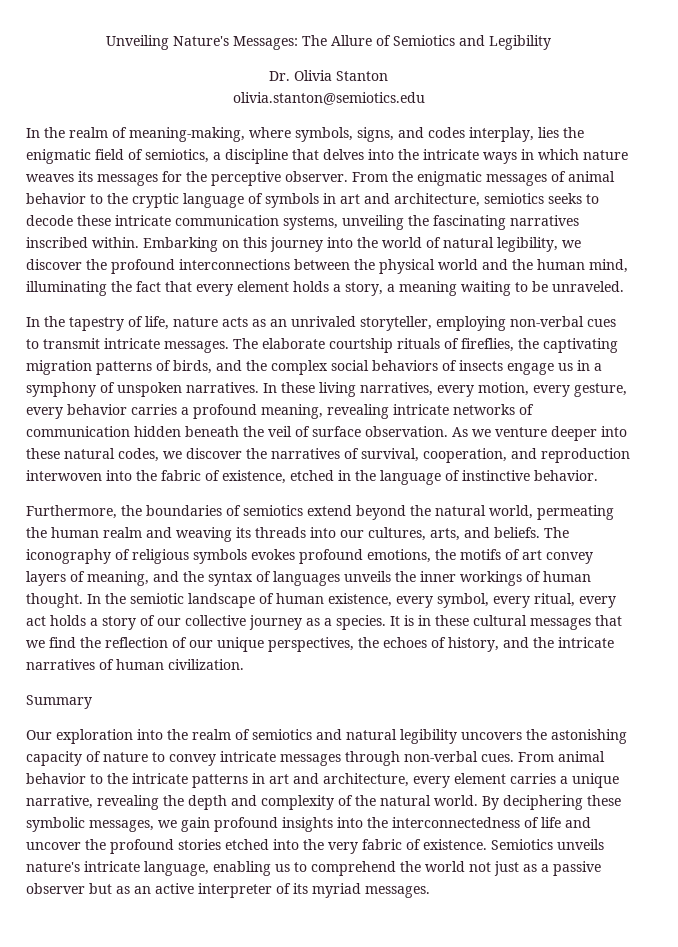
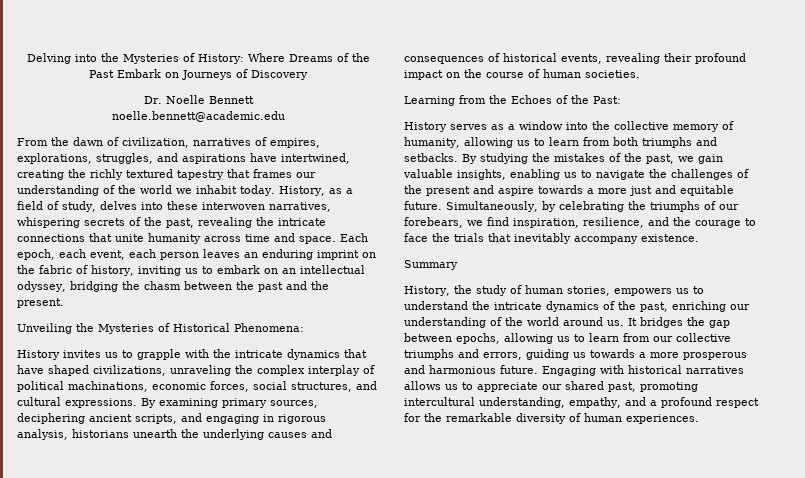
[106,35,551,50] [269,70,388,81] [232,92,425,105] [26,127,584,142] [26,149,628,164] [26,171,615,186] [26,193,599,208] [26,215,579,230] [26,237,581,252] [26,259,628,274] [26,281,624,296] [26,316,616,331] [26,338,618,353] [26,360,602,375] [26,382,627,397] [26,404,534,419] [26,426,627,441] [26,448,630,463] [26,470,598,485] [26,505,614,520] [26,527,569,542] [26,549,593,564] [26,571,591,586] [26,593,616,608] [26,615,622,630] [26,637,614,652] [26,659,244,670] [26,695,92,709] [26,729,627,744] [26,751,605,766] [26,773,619,788] [26,795,621,810] [26,817,591,832] [26,839,604,854] [26,861,601,876] [26,883,430,898] Unveiling Nature's Messages: The Allure of Semiotics and Legibility // Dr. Olivia Stanton // olivia.stanton@semiotics.edu // In the realm of meaning-making, where symbols, signs, and codes interplay, lies the enigmatic field of semiotics, a discipline that delves into the intricate ways in which nature weaves its messages for the perceptive observer. From the enigmatic messages of animal behavior to the cryptic language of symbols in art and architecture, semiotics seeks to decode these intricate communication systems, unveiling the fascinating narratives inscribed within. Embarking on this journey into the world of natural legibility, we discover the profound interconnections between the physical world and the human mind, illuminating the fact that every element holds a story, a meaning waiting to be unraveled. // In the tapestry of life, nature acts as an unrivaled storyteller, employing non-verbal cues to transmit intricate messages. The elaborate courtship rituals of fireflies, the captivating migration patterns of birds, and the complex social behaviors of insects engage us in a symphony of unspoken narratives. In these living narratives, every motion, every gesture, every behavior carries a profound meaning, revealing intricate networks of communication hidden beneath the veil of surface observation. As we venture deeper into these natural codes, we discover the narratives of survival, cooperation, and reproduction interwoven into the fabric of existence, etched in the language of instinctive behavior. // Furthermore, the boundaries of semiotics extend beyond the natural world, permeating the human realm and weaving its threads into our cultures, arts, and beliefs. The iconography of religious symbols evokes profound emotions, the motifs of art convey layers of meaning, and the syntax of languages unveils the inner workings of human thought. In the semiotic landscape of human existence, every symbol, every ritual, every act holds a story of our collective journey as a species. It is in these cultural messages that we find the reflection of our unique perspectives, the echoes of history, and the intricate narratives of human civilization. // Summary // Our exploration into the realm of semiotics and natural legibility uncovers the astonishing capacity of nature to convey intricate messages through non-verbal cues. From animal behavior to the intricate patterns in art and architecture, every element carries a unique narrative, revealing the depth and complexity of the natural world. By deciphering these symbolic messages, we gain profound insights into the interconnectedness of life and uncover the profound stories etched into the very fabric of existence. Semiotics unveils nature's intricate language, enabling us to comprehend the world not just as a passive observer but as an active interpreter of its myriad messages. -> [26,53,370,64] [89,69,308,80] [143,95,254,104] [111,111,285,122] [17,137,320,148] [17,153,350,164] [17,169,316,180] [17,185,353,196] [17,201,331,212] [17,217,326,228] [17,233,368,244] [17,249,376,260] [17,265,365,276] [17,281,329,292] [17,298,64,308] [17,323,304,334] [17,349,367,360] [17,365,375,376] [17,381,377,392] [17,397,318,408] [17,413,326,424] [17,429,332,440] [404,53,746,64] [404,69,640,80] [404,95,621,106] [404,121,734,132] [404,137,717,148] [404,153,723,164] [403,169,749,180] [404,185,734,196] [404,201,739,212] [404,217,756,228] [404,233,699,244] [404,260,458,270] [404,285,704,296] [404,301,750,312] [404,317,730,328] [404,333,731,344] [404,349,747,360] [404,365,744,376] [404,381,698,392] [404,397,759,408] [404,413,699,424] Delving into the Mysteries of History: Where Dreams of the Past Embark on Journeys of Discovery // Dr. Noelle Bennett // noelle.bennett@academic.edu // From the dawn of civilization, narratives of empires, explorations, struggles, and aspirations have intertwined, creating the richly textured tapestry that frames our understanding of the world we inhabit today. History, as a field of study, delves into these interwoven narratives, whispering secrets of the past, revealing the intricate connections that unite humanity across time and space. Each epoch, each event, each person leaves an enduring imprint on the fabric of history, inviting us to embark on an intellectual odyssey, bridging the chasm between the past and the present. // Unveiling the Mysteries of Historical Phenomena: // History invites us to grapple with the intricate dynamics that have shaped civilizations, unraveling the complex interplay of political machinations, economic forces, social structures, and cultural expressions. By examining primary sources, deciphering ancient scripts, and engaging in rigorous analysis, historians unearth the underlying causes and consequences of historical events, revealing their profound impact on the course of human societies. // Learning from the Echoes of the Past: // History serves as a window into the collective memory of humanity, allowing us to learn from both triumphs and setbacks. By studying the mistakes of the past, we gain valuable insights, enabling us to navigate the challenges of the present and aspire towards a more just and equitable future. Simultaneously, by celebrating the triumphs of our forebears, we find inspiration, resilience, and the courage to face the trials that inevitably accompany existence. // Summary // History, the study of human stories, empowers us to understand the intricate dynamics of the past, enriching our understanding of the world around us. It bridges the gap between epochs, allowing us to learn from our collective triumphs and errors, guiding us towards a more prosperous and harmonious future. Engaging with historical narratives allows us to appreciate our shared past, promoting intercultural understanding, empathy, and a profound respect for the remarkable diversity of human experiences.

